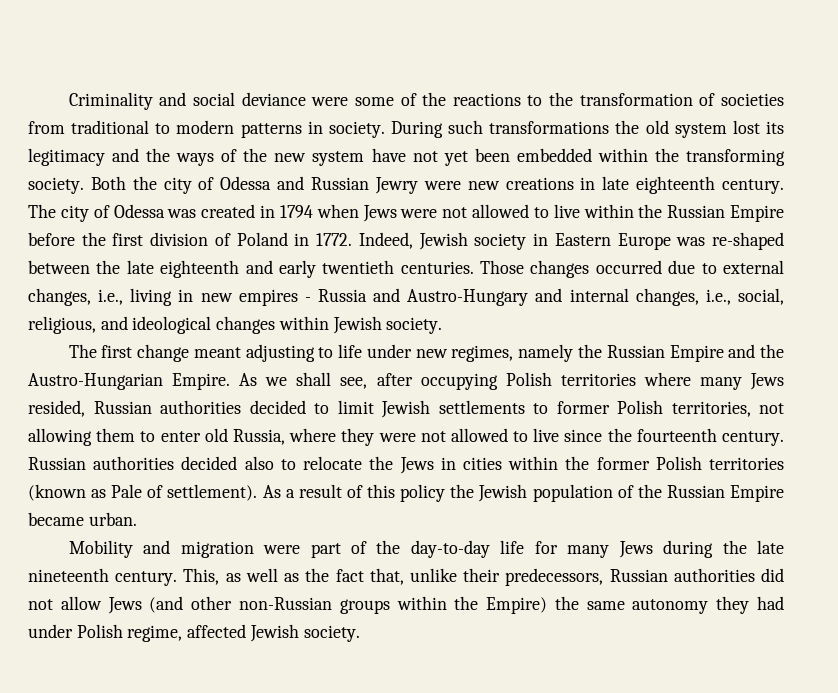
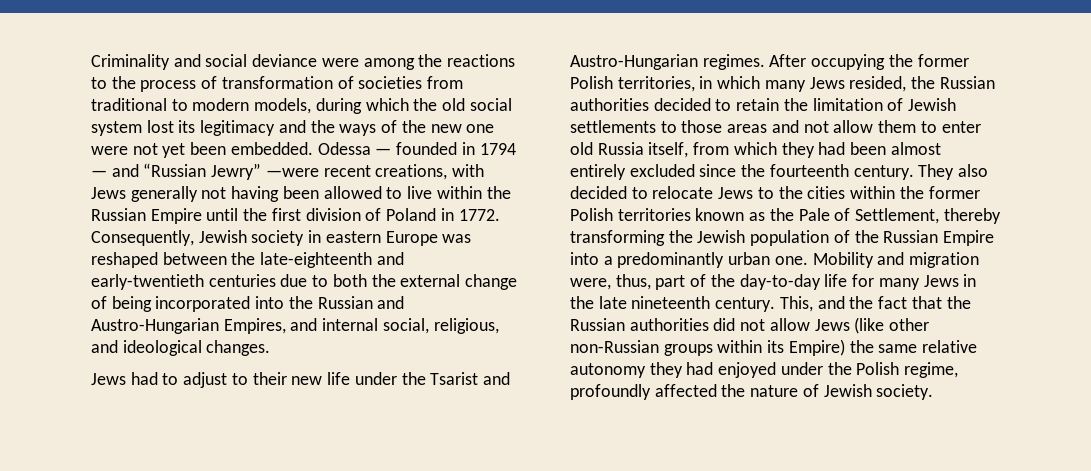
[354,93,417,106] some of -> [363,58,415,70] among
(574, 99) none -> [140,76,218,92] process of
[240,120,610,138] patterns in society. During such transformations -> [254,98,409,114] models, during which
(669, 127) none -> [469,98,512,111] social
[312,148,406,166] system have -> [466,124,495,133] [91,146,128,155] one were
[516,148,786,166] [28,176,785,194] [28,204,468,222] embedded within the transforming society. Both the city of Odessa and Russian Jewry were new creations in late eighteenth century. The city of Odessa was created in 1794 when Jews were not -> [230,142,516,155] [91,163,485,180] [91,186,319,202] embedded. Odessa — founded in 1794 — and “Russian Jewry” —were recent creations, with Jews generally not having been
[28,232,75,246] before -> [206,208,239,221] until
[358,232,413,249] Indeed, -> [91,230,194,246] Consequently,
[554,233,611,246] Eastern -> [325,231,381,243] eastern
[712,232,785,250] re-shaped -> [91,252,158,268] reshaped
[126,260,784,278] [28,288,784,306] [28,316,443,334] [68,344,785,362] [28,372,691,390] late eighteenth and early twentieth centuries. Those changes occurred due to external changes, i.e., living in new empires - Russia and Austro-Hungary and internal changes, i.e., social, religious, and ideological changes within Jewish society. // The first change meant adjusting to life under new regimes, namely the Russian Empire and the Austro-Hungarian Empire. As we shall see, after occupying Polish territories where -> [260,252,404,268] [91,274,518,290] [91,296,405,312] [91,318,499,334] [91,340,271,356] [91,372,510,388] [570,54,969,70] [570,76,761,92] late-eighteenth and early-twentieth centuries due to both the external change of being incorporated into the Russian and Austro-Hungarian Empires, and internal social, religious, and ideological changes. // Jews had to adjust to their new life under the Tsarist and Austro-Hungarian regimes. After occupying the former Polish territories, in which
(85, 408) none -> [911,76,936,89] the
[337,400,784,418] [28,428,784,446] [28,456,456,474] limit Jewish settlements to former Polish territories, not allowing them to enter old Russia, where they were not allowed to live since the fourteenth century. Russian authorities decided also to relocate the Jews in -> [736,98,957,111] [570,120,981,133] [570,142,941,158] [570,164,989,180] [570,186,803,199] retain the limitation of Jewish settlements to those areas and not allow them to enter old Russia itself, from which they had been almost entirely excluded since the fourteenth century. They also decided to relocate Jews to the
[28,484,446,502] (known as Pale of settlement). As a result of this policy -> [695,208,1001,224] [570,230,665,246] known as the Pale of Settlement, thereby transforming
[28,512,137,526] became urban. // -> [570,252,808,268] into a predominantly urban one.
[263,545,301,554] were -> [570,274,651,290] were, thus,
[663,540,714,558] during -> [963,274,977,287] in
[225,568,604,586] as well as the fact that, unlike their predecessors, -> [817,296,971,309] and the fact that the
[149,596,184,613] (and -> [854,317,885,334] (like
[454,596,479,610] the -> [767,340,785,353] its
(625, 605) none -> [922,340,978,353] relative
[28,624,247,642] under Polish regime, affected -> [718,362,959,378] [570,384,819,400] enjoyed under the Polish regime, profoundly affected the nature of

